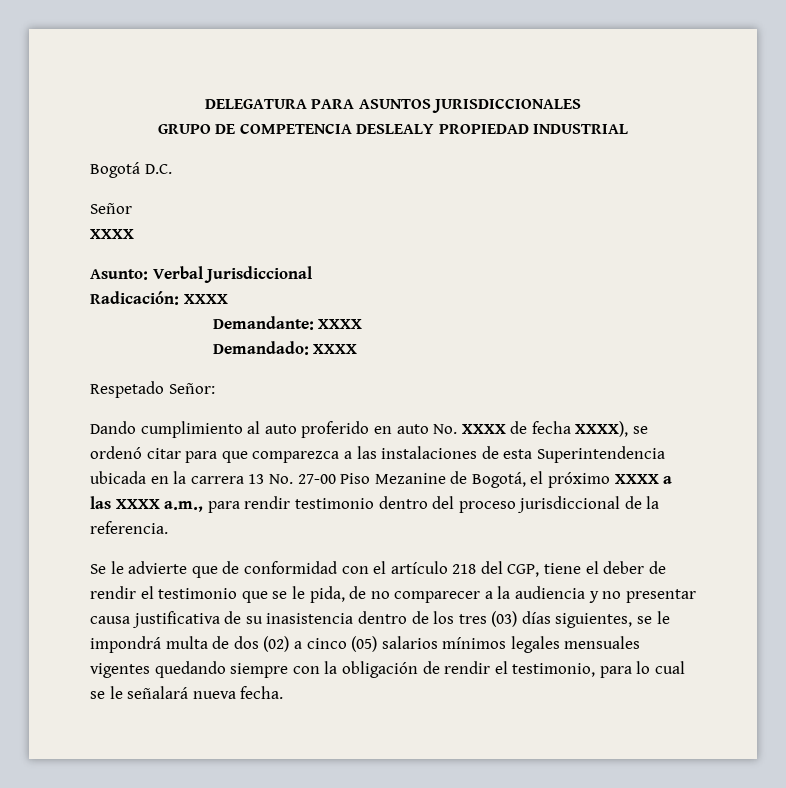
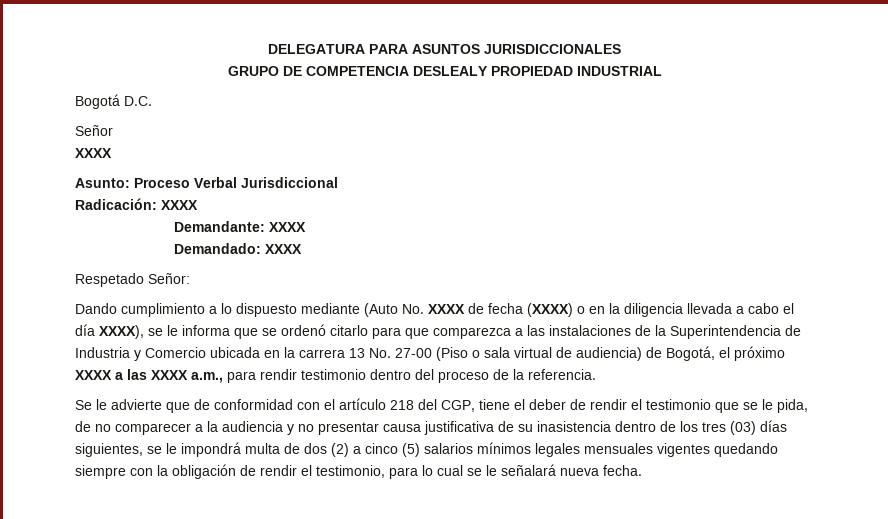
(148, 274) none -> [134,178,190,188] Proceso
[247,421,649,438] [90,446,181,459] al auto proferido en auto No. XXXX de fecha XXXX), se ordenó citar -> [209,303,794,317] [75,324,368,339] a lo dispuesto mediante (Auto No. XXXX de fecha (XXXX) o en la diligencia llevada a cabo el día XXXX), se le informa que se ordenó citarlo
[503,446,665,463] esta Superintendencia -> [655,325,801,339] [75,347,206,361] la Superintendencia de Industria y Comercio
[340,473,446,484] Piso Mezanine -> [436,347,642,361] (Piso o sala virtual de audiencia)
[517,496,621,513] jurisdiccional -> (489, 377) none
[263,636,290,652] (02) -> [331,443,349,457] (2)
[351,636,378,652] (05) -> [402,443,420,457] (5)

